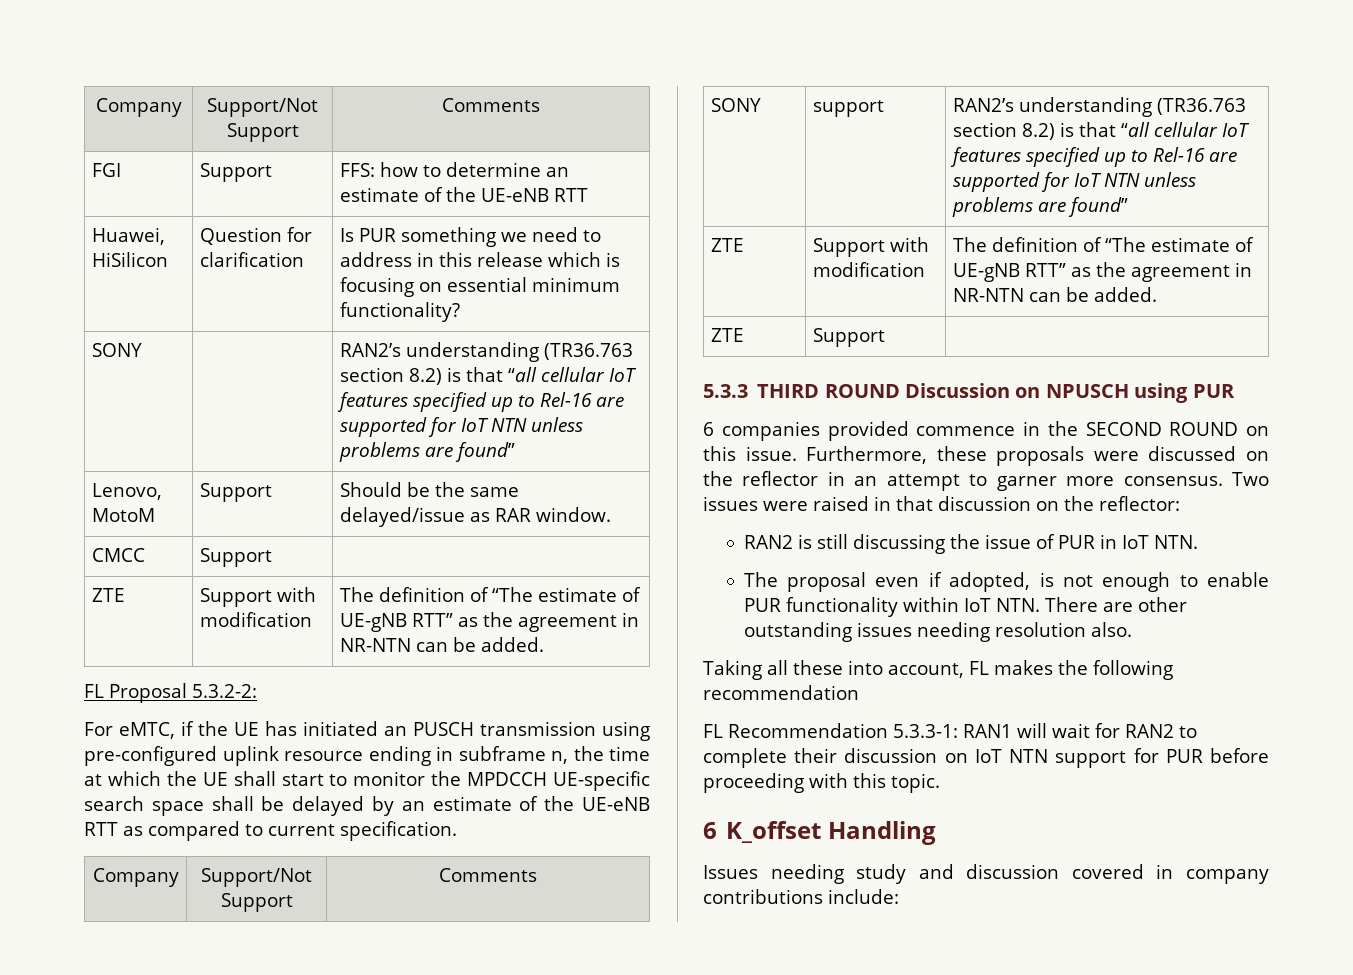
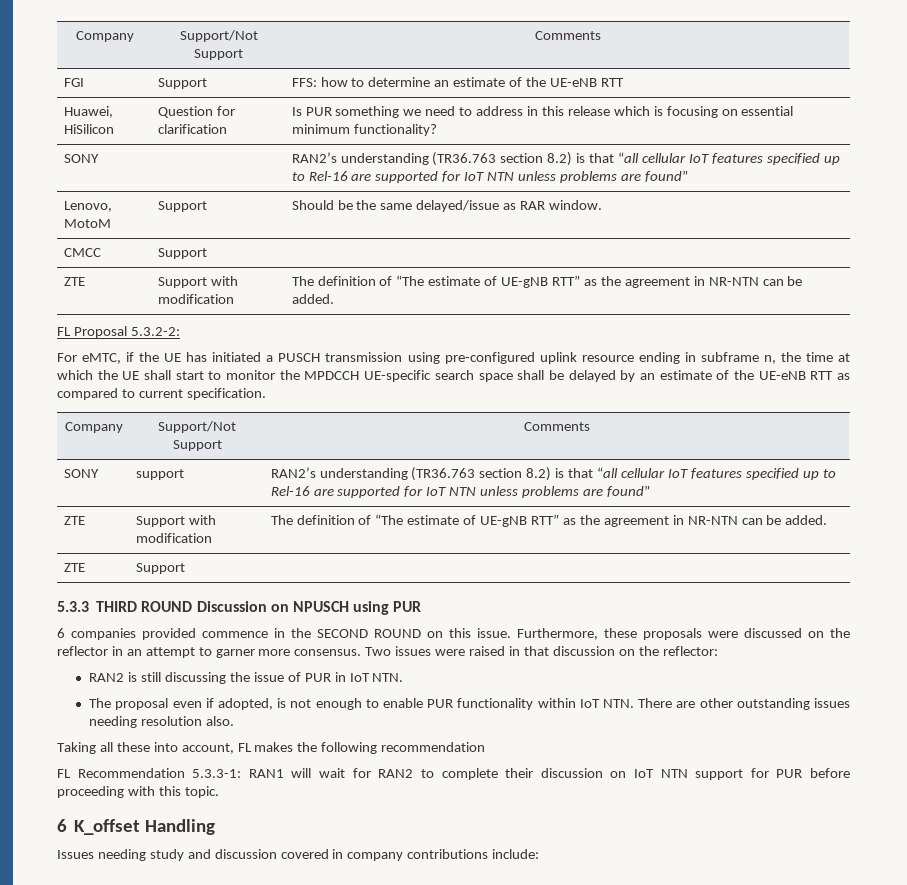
[384,726,407,736] an -> [266,355,274,362] a

